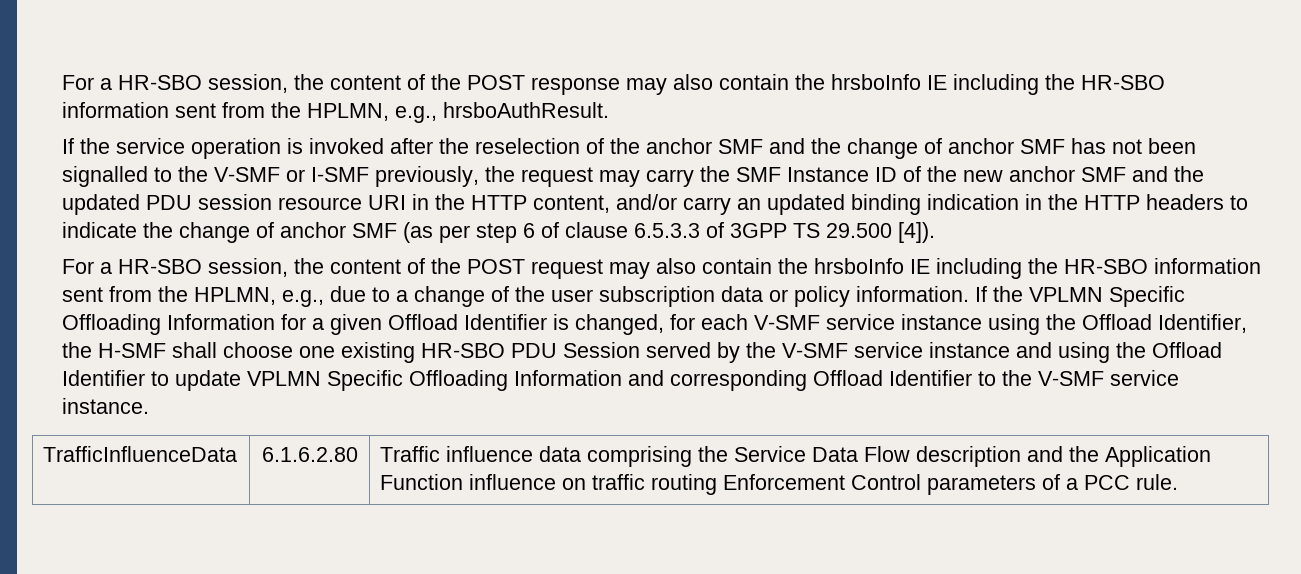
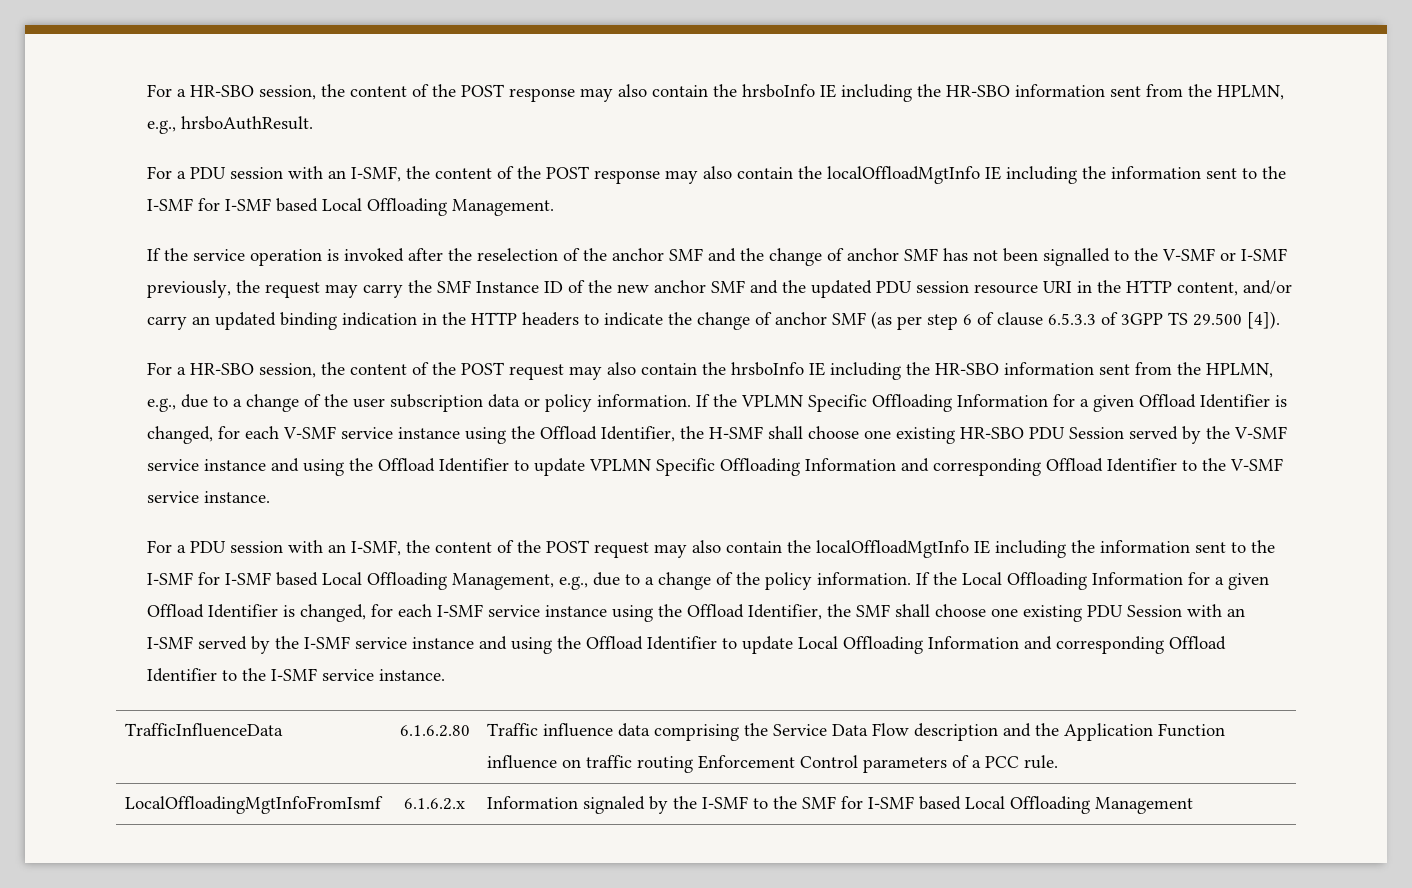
(609, 110) none -> [147,166,1287,184] [147,198,555,216] // For a PDU session with an I-SMF, the content of the POST response may also contain the localOffloadMgtInfo IE including the information sent to the I-SMF for I-SMF based Local Offloading Management.
(149, 406) none -> [147,540,1276,558] [147,572,1270,590] [147,604,1246,622] [147,636,1227,654] [147,668,446,682] // For a PDU session with an I-SMF, the content of the POST request may also contain the localOffloadMgtInfo IE including the information sent to the I-SMF for I-SMF based Local Offloading Management, e.g., due to a change of the policy information. If the Local Offloading Information for a given Offload Identifier is changed, for each I-SMF service instance using the Offload Identifier, the SMF shall choose one existing PDU Session with an I-SMF served by the I-SMF service instance and using the Offload Identifier to update Local Offloading Information and corresponding Offload Identifier to the I-SMF service instance.
(1179, 482) none -> [124,796,383,814] [404,798,465,810] [486,796,1193,814] // LocalOffloadingMgtInfoFromIsmf | 6.1.6.2.x | Information signaled by the I-SMF to the SMF for I-SMF based Local Offloading Management

